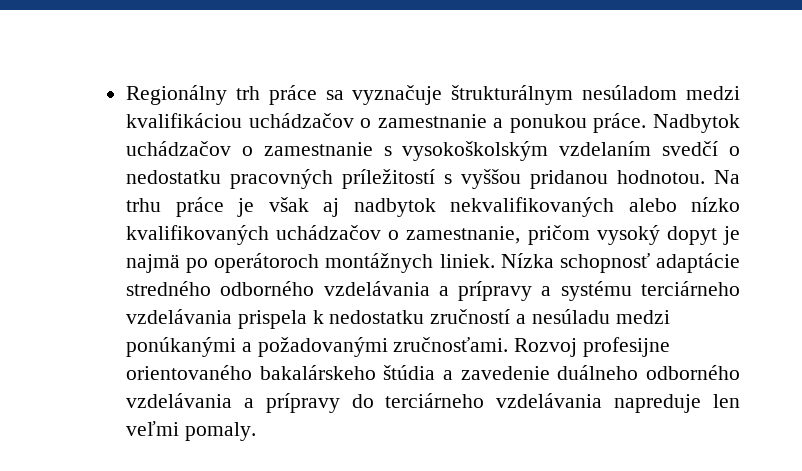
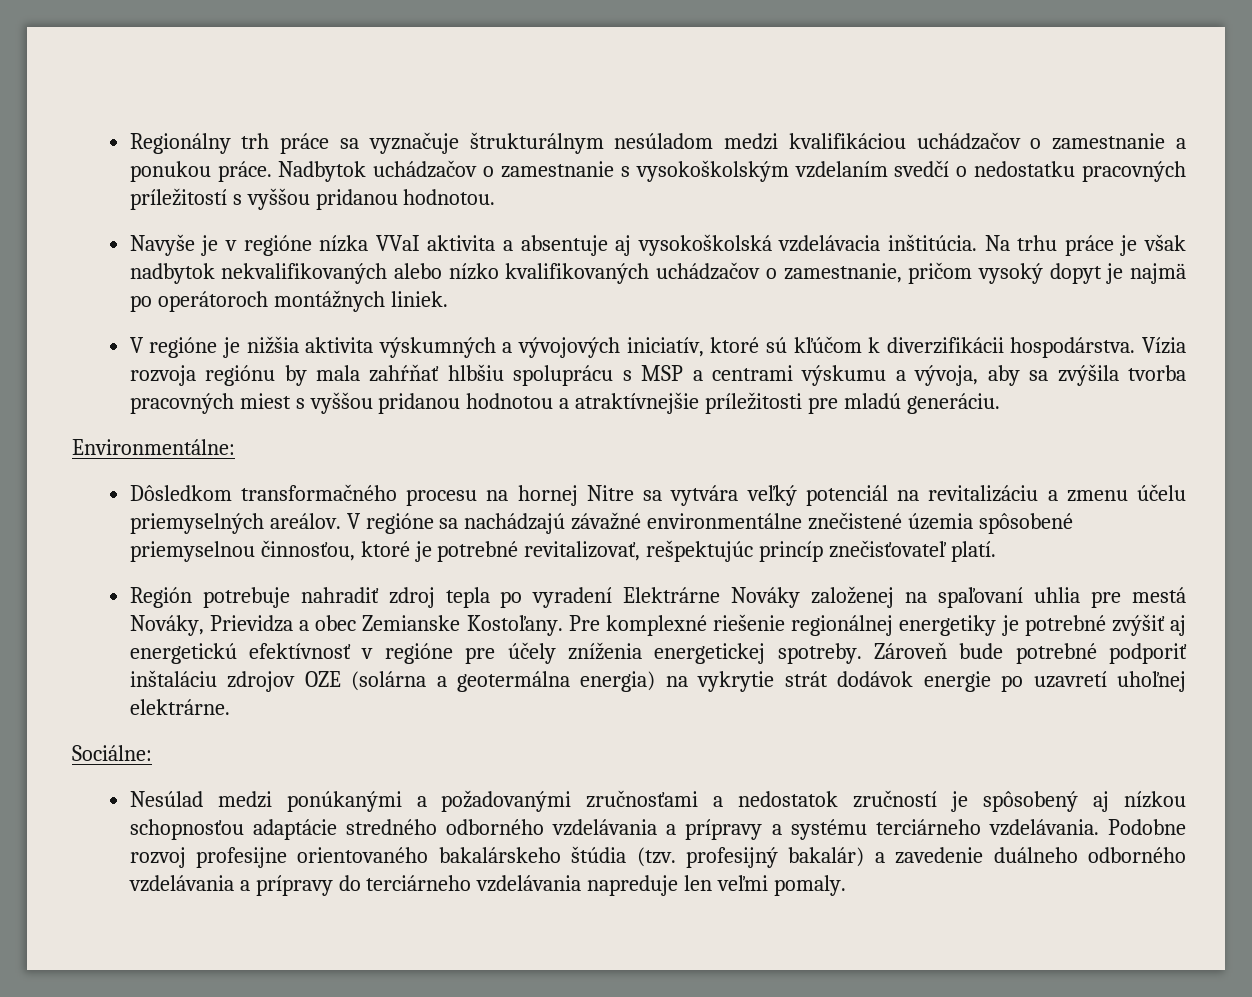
(706, 177) none -> [129,234,977,256] // Navyše je v regióne nízka VVaI aktivita a absentuje aj vysokoškolská vzdelávacia inštitúcia.
[323,198,340,217] aj -> (1186, 242) none
[500,253,650,273] Nízka schopnosť -> [129,336,1186,358] [129,364,1186,386] [129,392,1001,414] [72,439,235,455] [129,484,1187,506] [129,512,1074,534] [129,540,997,562] [129,586,1186,608] [129,614,1186,636] [129,642,1188,664] [129,670,1186,692] [129,699,230,715] [72,745,152,761] [129,790,1187,812] [129,819,244,840] // V regióne je nižšia aktivita výskumných a vývojových iniciatív, ktoré sú kľúčom k diverzifikácii hospodárstva. Vízia rozvoja regiónu by mala zahŕňať hlbšiu spoluprácu s MSP a centrami výskumu a vývoja, aby sa zvýšila tvorba pracovných miest s vyššou pridanou hodnotou a atraktívnejšie príležitosti pre mladú generáciu. // Environmentálne: // Dôsledkom transformačného procesu na hornej Nitre sa vytvára veľký potenciál na revitalizáciu a zmenu účelu priemyselných areálov. V regióne sa nachádzajú závažné environmentálne znečistené územia spôsobené priemyselnou činnosťou, ktoré je potrebné revitalizovať, rešpektujúc princíp znečisťovateľ platí. // Región potrebuje nahradiť zdroj tepla po vyradení Elektrárne Nováky založenej na spaľovaní uhlia pre mestá Nováky, Prievidza a obec Zemianske Kostoľany. Pre komplexné riešenie regionálnej energetiky je potrebné zvýšiť aj energetickú efektívnosť v regióne pre účely zníženia energetickej spotreby. Zároveň bude potrebné podporiť inštaláciu zdrojov OZE (solárna a geotermálna energia) na vykrytie strát dodávok energie po uzavretí uhoľnej elektrárne. // Sociálne: // Nesúlad medzi ponúkanými a požadovanými zručnosťami a nedostatok zručností je spôsobený aj nízkou schopnosťou
[126,309,670,329] [126,337,578,357] vzdelávania prispela k nedostatku zručností a nesúladu medzi ponúkanými a požadovanými zručnosťami. Rozvoj -> [988,819,1186,836] [129,847,186,868] vzdelávania. Podobne rozvoj
(436, 372) none -> [636,847,865,868] (tzv. profesijný bakalár)

